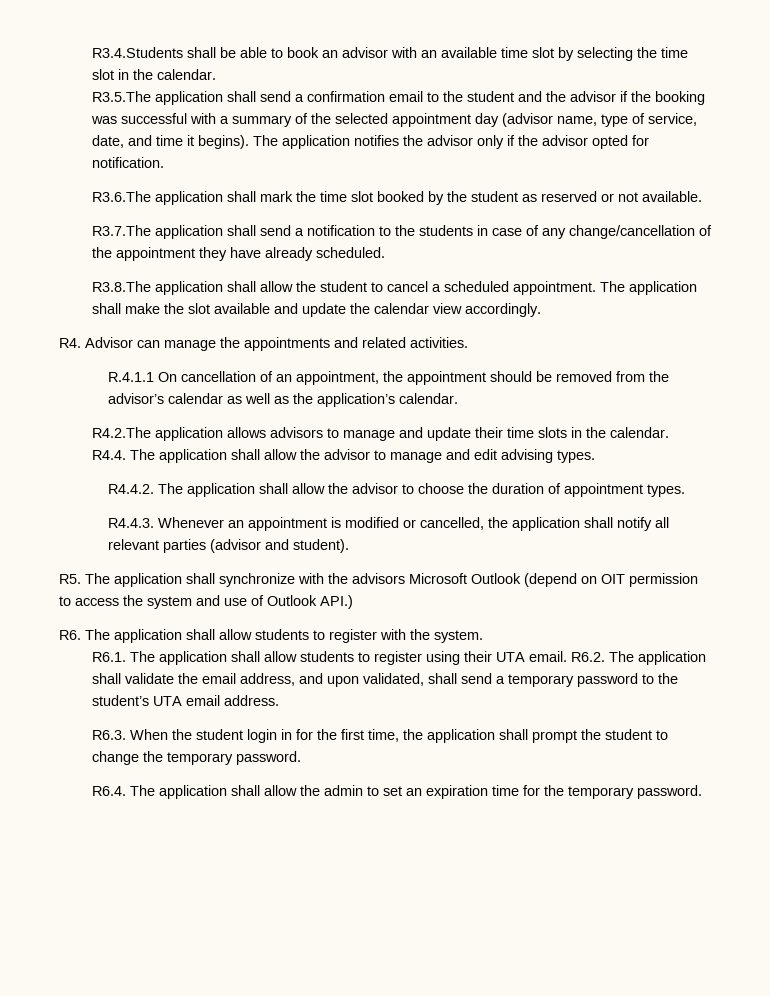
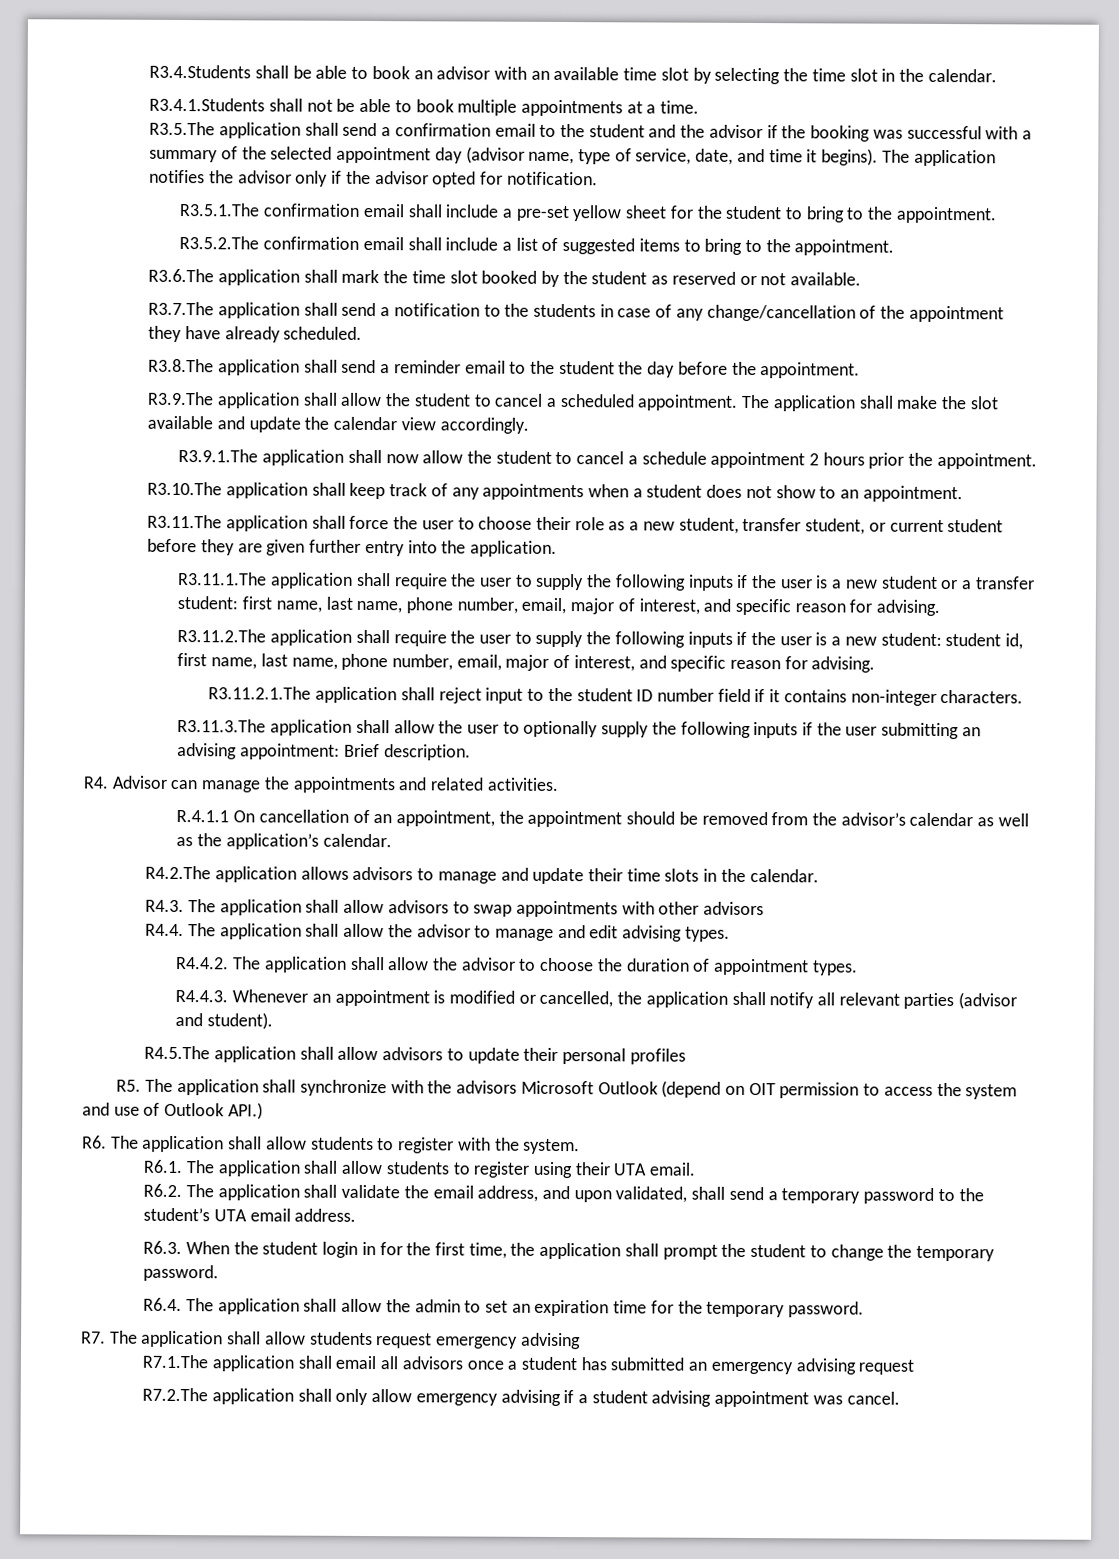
(216, 74) none -> [149,97,700,117] // R3.4.1.Students shall not be able to book multiple appointments at a time.
(164, 162) none -> [179,203,997,224] [179,236,895,256] // R3.5.1.The confirmation email shall include a pre-set yellow sheet for the student to bring to the appointment. // R3.5.2.The confirmation email shall include a list of suggested items to bring to the appointment.
(256, 286) none -> [341,359,861,379] [147,391,338,409] send a reminder email to the student the day before the appointment. // R3.9.The application shall
(541, 310) none -> [178,449,1037,470] [147,481,963,503] [147,514,1004,535] [147,538,558,557] [178,572,1035,591] [177,595,941,616] [177,628,1024,650] [177,652,876,673] [208,686,1024,706] [177,718,981,740] [177,742,471,761] // R3.9.1.The application shall now allow the student to cancel a schedule appointment 2 hours prior the appointment. // R3.10.The application shall keep track of any appointments when a student does not show to an appointment. // R3.11.The application shall force the user to choose their role as a new student, transfer student, or current student before they are given further entry into the application. // R3.11.1.The application shall require the user to supply the following inputs if the user is a new student or a transfer student: first name, last name, phone number, email, major of interest, and specific reason for advising. // R3.11.2.The application shall require the user to supply the following inputs if the user is a new student: student id, first name, last name, phone number, email, major of interest, and specific reason for advising. // R3.11.2.1.The application shall reject input to the student ID number field if it contains non-integer characters. // R3.11.3.The application shall allow the user to optionally supply the following inputs if the user submitting an advising appointment: Brief description.
(669, 432) none -> [145,899,765,918] // R4.3. The application shall allow advisors to swap appointments with other advisors
(350, 546) none -> [144,1045,686,1065] // R4.5.The application shall allow advisors to update their personal profiles
(567, 656) none -> (696, 1169) //
(702, 792) none -> [81,1330,581,1350] [142,1354,915,1375] [142,1387,900,1408] // R7. The application shall allow students request emergency advising // R7.1.The application shall email all advisors once a student has submitted an emergency advising request // R7.2.The application shall only allow emergency advising if a student advising appointment was cancel.

